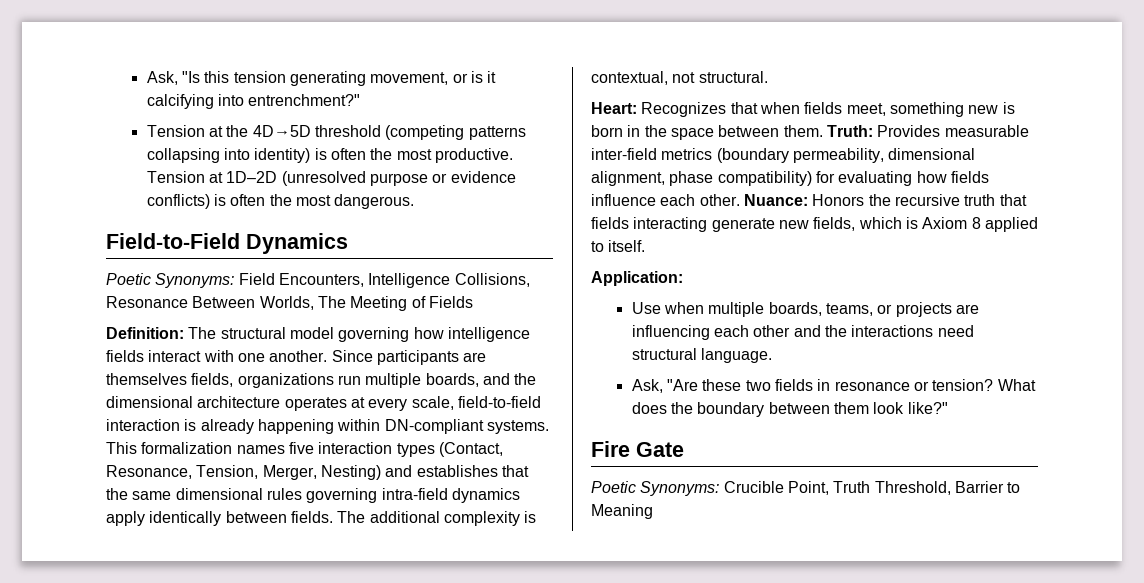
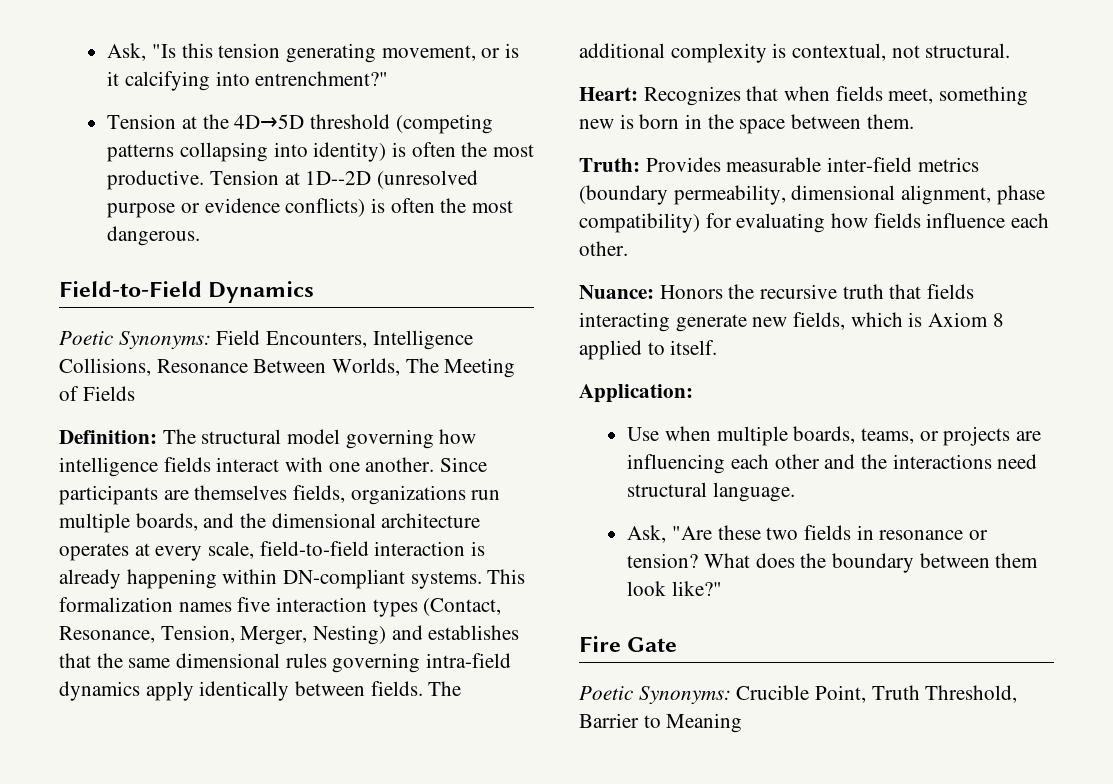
[226,171,278,183] 1D–2D -> [305,171,372,185] 1D--2D
(823, 131) none -> (914, 121) //
(740, 200) none -> (628, 248) //

